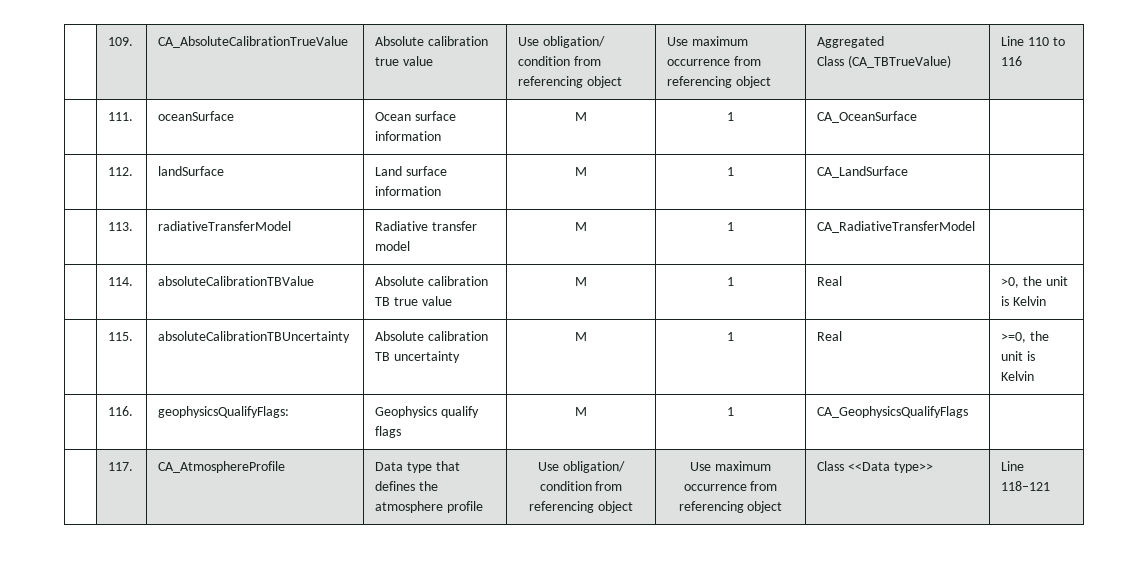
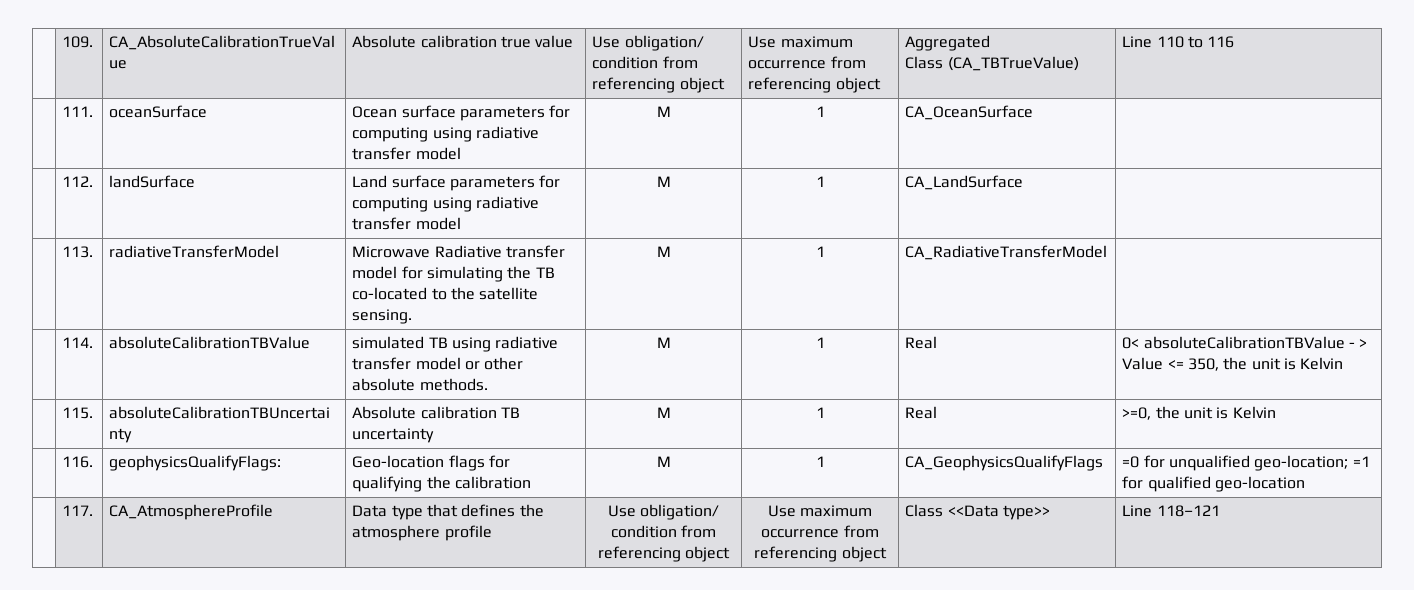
[375,131,442,141] information -> [460,105,571,121] [352,126,540,142] [352,147,461,160] parameters for computing using radiative transfer model
[375,186,442,196] information -> [450,175,561,191] [352,196,540,212] [352,217,461,230] parameters for computing using radiative transfer model
(292, 226) none -> [352,246,431,258] Microwave
(411, 246) none -> [401,266,555,282] [352,287,539,300] [352,309,413,324] for simulating the TB co-located to the satellite sensing.
[375,276,489,286] [375,296,452,306] [575,277,587,286] [727,277,734,286] [817,276,843,286] [1001,277,1020,288] Absolute calibration TB true value | M | 1 | Real | >0, -> [352,336,559,352] [352,357,524,370] [352,378,488,391] [656,337,671,348] [815,337,825,348] [905,336,938,349] [1122,336,1368,349] [1122,357,1220,371] simulated TB using radiative transfer model or other absolute methods. | M | 1 | Real | 0< absoluteCalibrationTBValue - > Value <= 350,
[375,406,480,418] Geophysics qualify -> [352,455,445,468] Geo-location
(402, 432) none -> [489,455,511,468] [352,476,532,492] for qualifying the calibration
(969, 412) none -> [1122,455,1370,471] [1122,476,1306,492] =0 for unqualified geo-location; =1 for qualified geo-location

